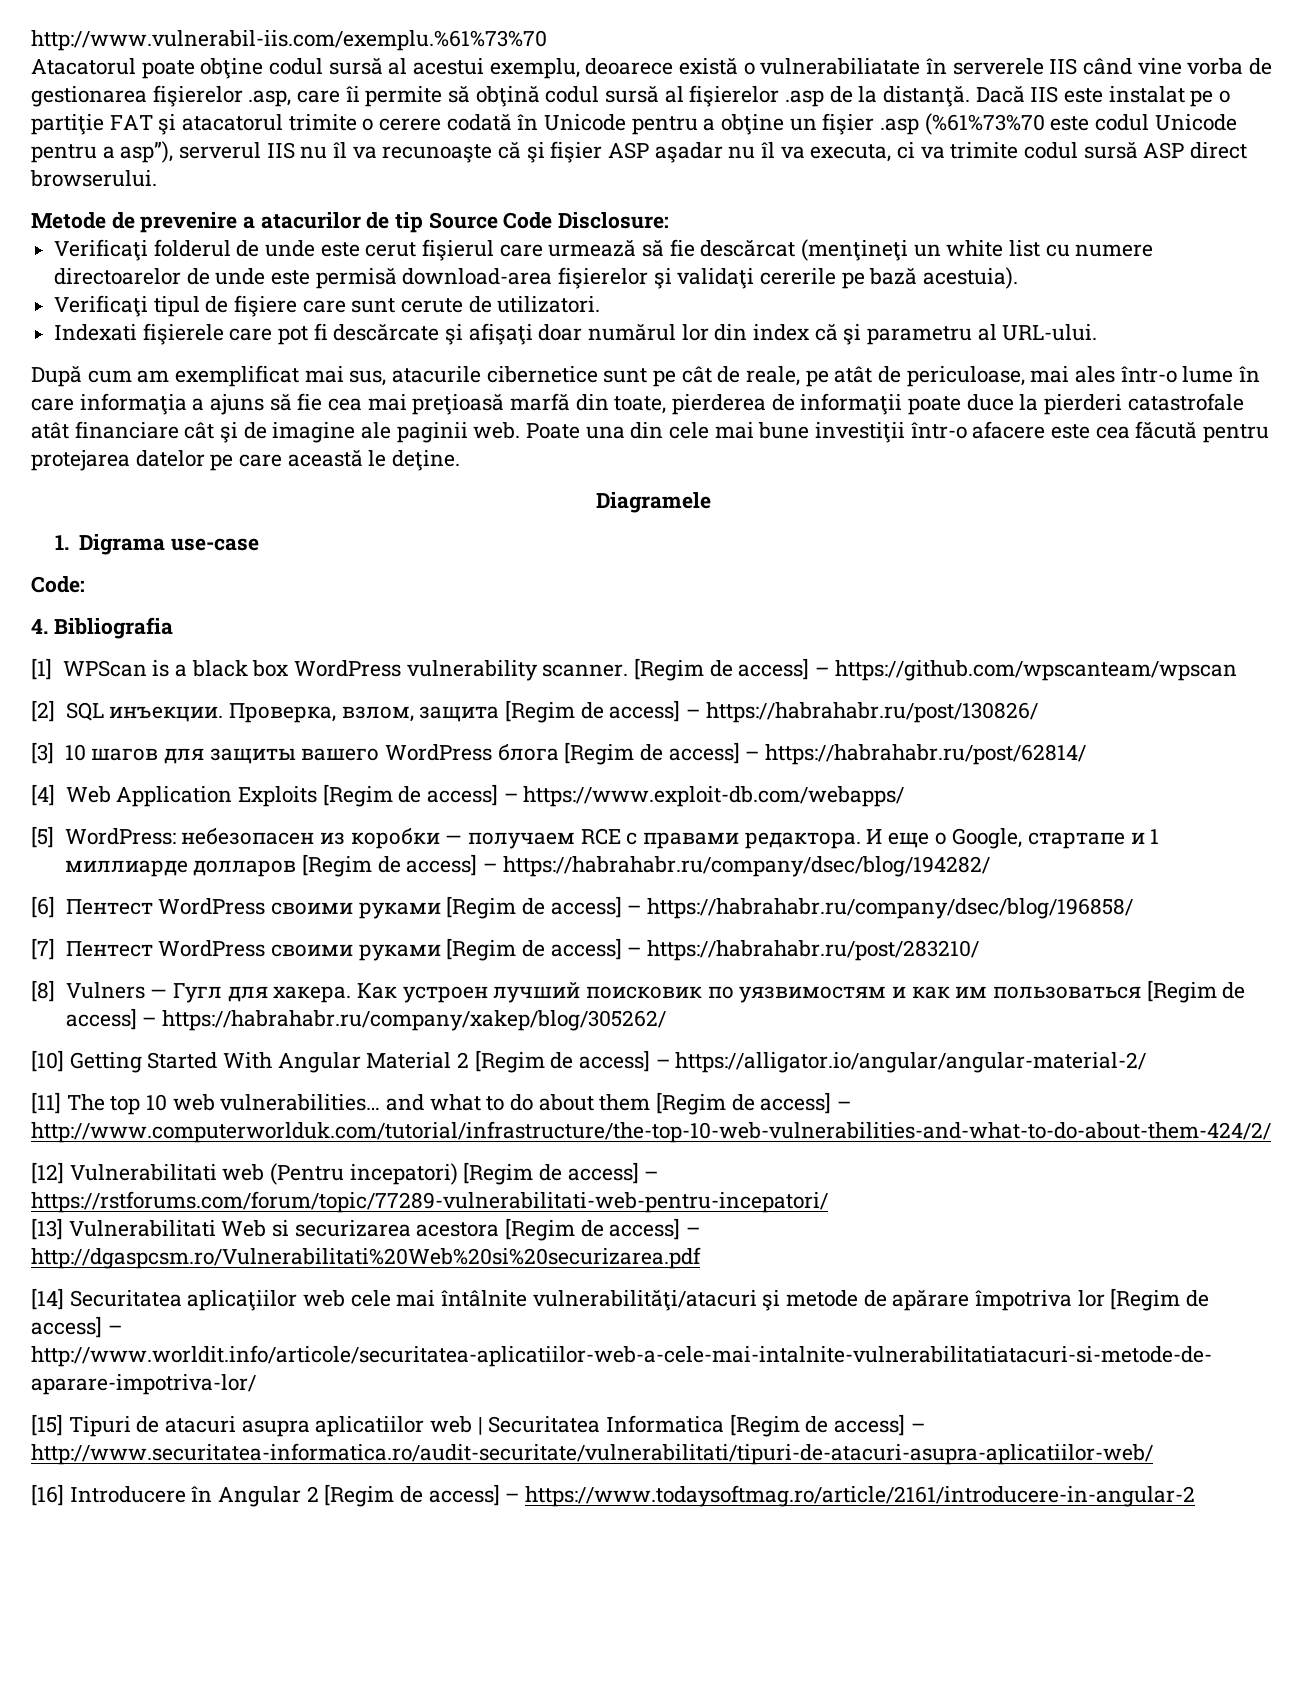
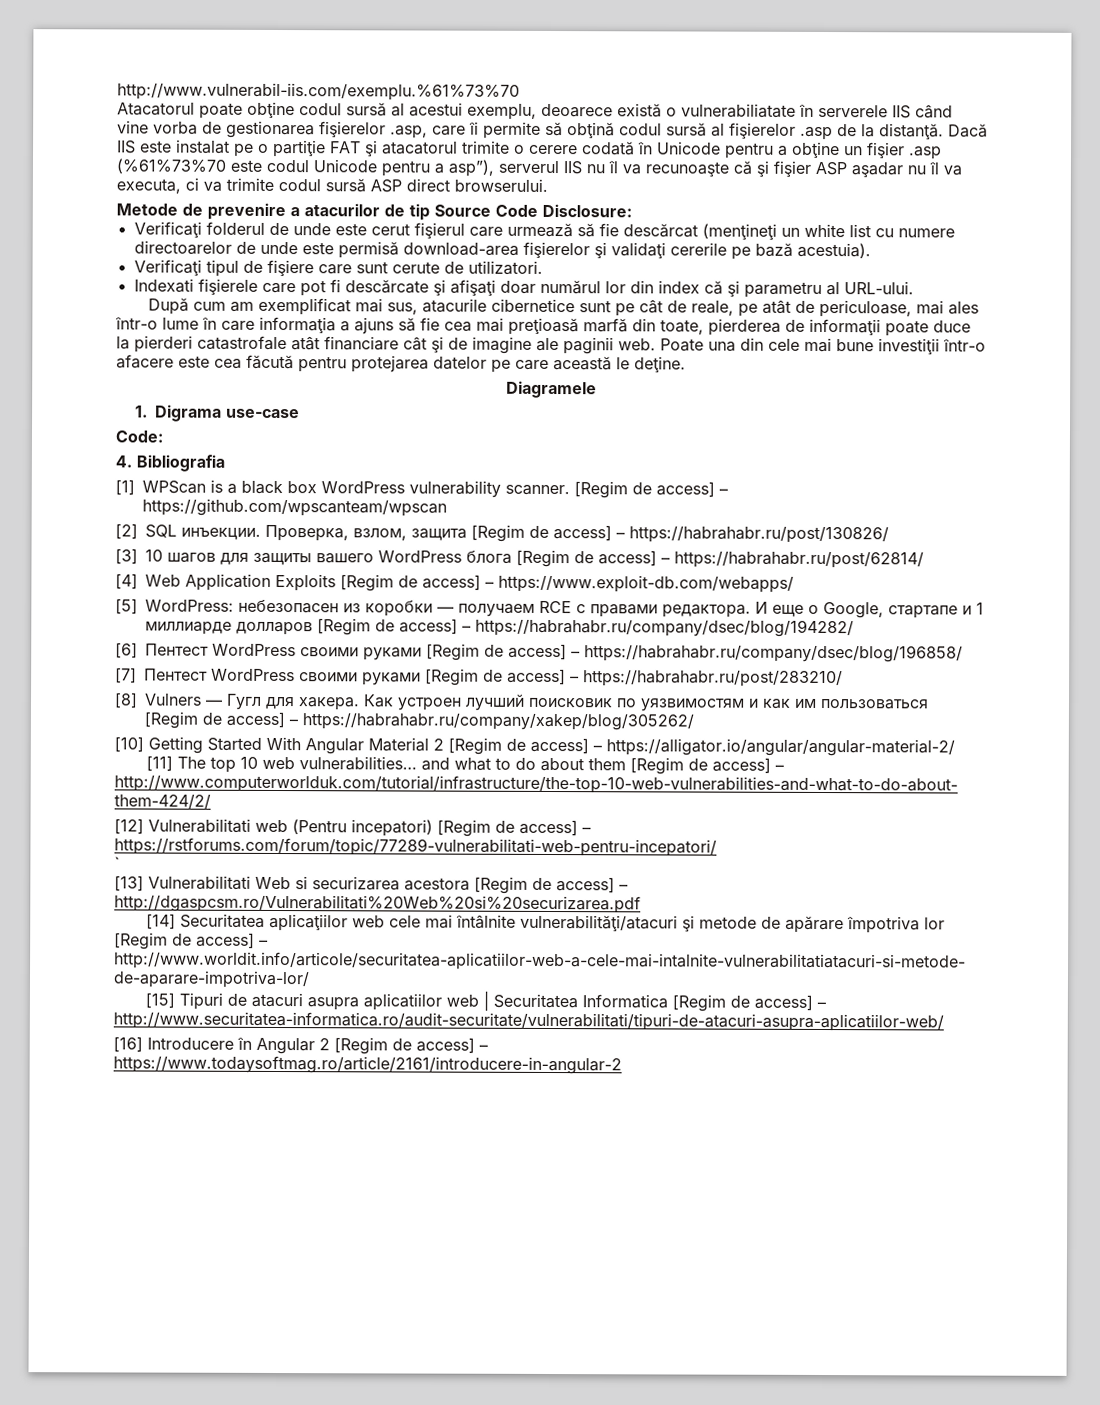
(828, 1202) none -> [114,856,120,870] // `

